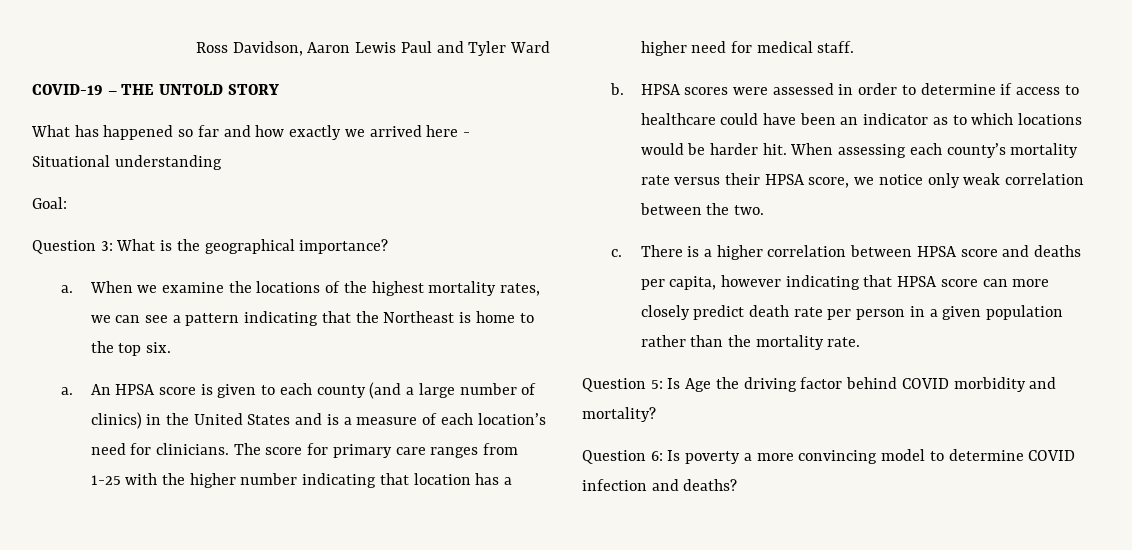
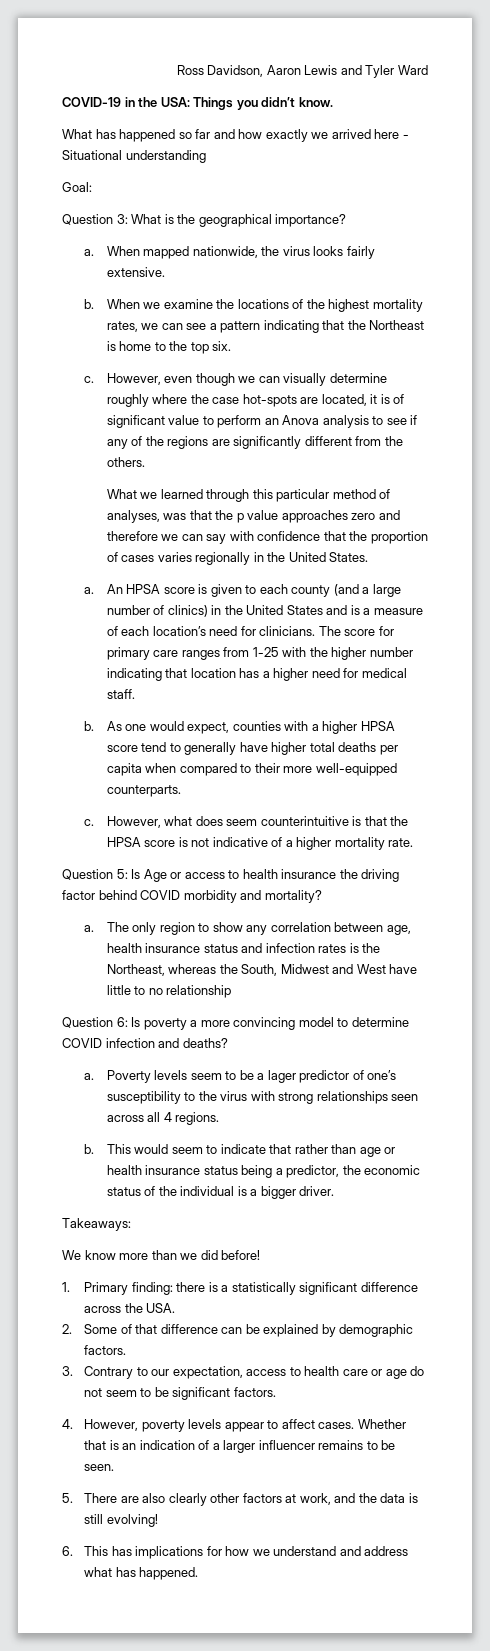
[400,41,432,53] Paul -> (338, 70) none
[107,84,279,95] – THE UNTOLD STORY -> [124,97,333,110] in the USA: Things you didn’t know.
(133, 287) none -> [143,246,375,259] [106,267,165,277] [84,299,140,309] mapped nationwide, the virus looks fairly extensive. // b. When
(172, 347) none -> [84,373,387,386] [106,394,405,407] [106,415,418,428] [106,436,403,449] [106,457,145,467] [106,489,391,502] [106,510,400,523] [106,531,428,544] [106,552,369,565] // c. However, even though we can visually determine roughly where the case hot-spots are located, it is of significant value to perform an Anova analysis to see if any of the regions are significantly different from the others. // What we learned through this particular method of analyses, was that the p value approaches zero and therefore we can say with confidence that the proportion of cases varies regionally in the United States.
[640,83,1079,95] [640,113,1083,125] [640,143,1079,158] [640,173,1085,188] [639,203,765,215] [611,245,1082,260] [640,275,1050,290] [640,305,1064,320] [640,335,752,347] HPSA scores were assessed in order to determine if access to healthcare could have been an indicator as to which locations would be harder hit. When assessing each county’s mortality rate versus their HPSA score, we notice only weak correlation between the two. // c. There is a higher correlation between HPSA score and deaths per capita, however indicating that HPSA score can more closely predict death rate per person in a given population rather than the -> [106,721,395,734] [106,742,398,755] [106,763,397,776] [106,785,181,797] [84,816,409,828] [106,837,332,850] As one would expect, counties with a higher HPSA score tend to generally have higher total deaths per capita when compared to their more well-equipped counterparts. // c. However, what does seem counterintuitive is that the HPSA score is not indicative of a higher
(712, 385) none -> [170,869,337,879] or access to health insurance
(656, 414) none -> [84,922,411,935] [106,943,381,953] [106,964,418,976] [106,985,232,998] // a. The only region to show any correlation between age, health insurance status and infection rates is the Northeast, whereas the South, Midwest and West have little to no relationship
(738, 485) none -> [84,1070,397,1083] [106,1091,419,1104] [106,1112,220,1125] [84,1144,396,1157] [106,1165,421,1178] [106,1186,335,1199] [62,1218,131,1231] [62,1250,261,1260] [62,1282,418,1295] [84,1303,176,1313] [62,1324,414,1337] [84,1345,127,1355] [62,1366,425,1379] [84,1387,276,1400] [62,1419,406,1432] [84,1440,396,1453] [84,1464,115,1471] [62,1493,418,1506] [84,1514,158,1527] [62,1546,409,1559] [84,1567,199,1580] // a. Poverty levels seem to be a lager predictor of one’s susceptibility to the virus with strong relationships seen across all 4 regions. // b. This would seem to indicate that rather than age or health insurance status being a predictor, the economic status of the individual is a bigger driver. // Takeaways: // We know more than we did before! // 1. Primary finding: there is a statistically significant difference across the USA. // 2. Some of that difference can be explained by demographic factors. // 3. Contrary to our expectation, access to health care or age do not seem to be significant factors. // 4. However, poverty levels appear to affect cases. Whether that is an indication of a larger influencer remains to be seen. // 5. There are also clearly other factors at work, and the data is still evolving! // 6. This has implications for how we understand and address what has happened.

